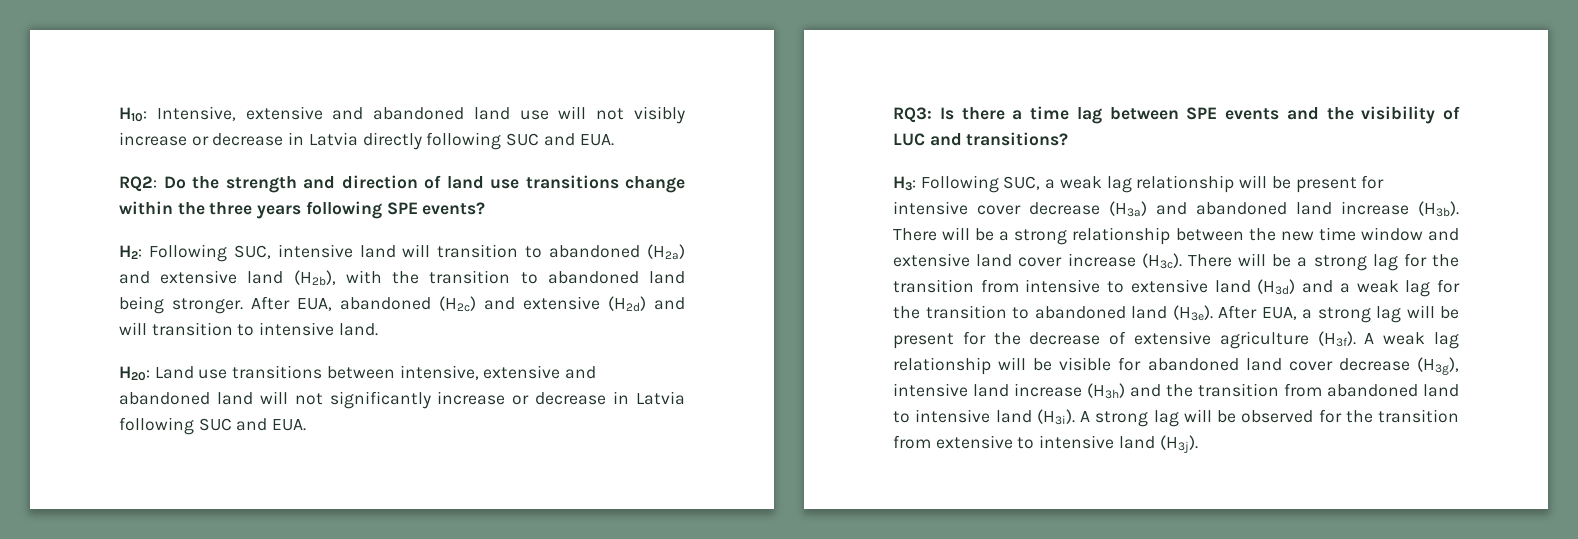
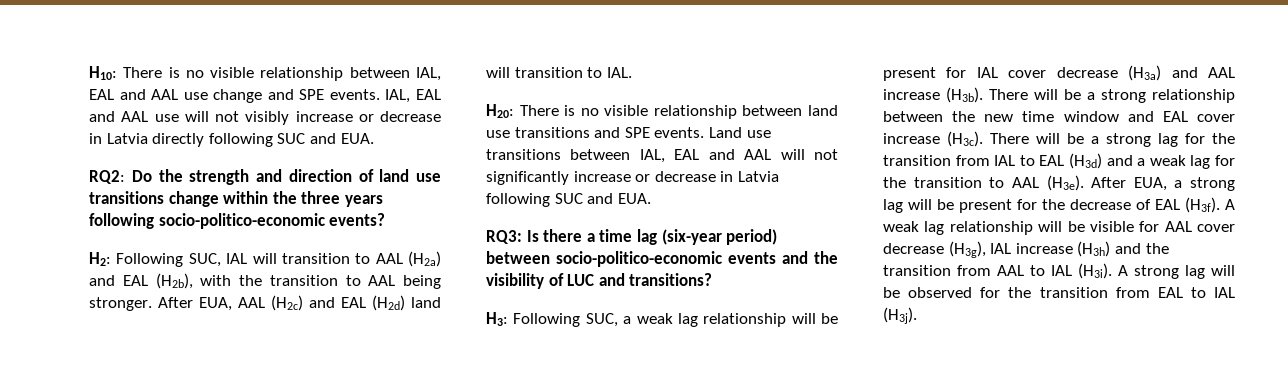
[156,106,510,121] Intensive, extensive and abandoned land -> [123,67,441,81] [89,89,441,103] [89,111,149,122] There is no visible relationship between IAL, EAL and AAL use change and SPE events. IAL, EAL and AAL
[386,202,418,215] SPE -> [158,213,325,229] socio-politico-economic
[277,244,641,258] intensive land will transition to abandoned -> [226,253,403,264] IAL will transition to AAL
[160,270,284,284] extensive land -> [122,275,148,286] EAL
[547,271,685,284] abandoned land -> [368,275,396,286] AAL
[340,297,431,310] abandoned -> [238,297,265,308] AAL
[523,296,685,312] [119,322,378,336] extensive (H2d) and will transition to intensive land. -> [341,295,441,311] [486,67,632,78] EAL (H2d) land will transition to IAL.
[154,365,597,380] [119,392,253,405] Land use transitions between intensive, extensive and abandoned land -> [519,105,838,119] [486,127,771,138] [486,149,772,163] There is no visible relationship between land use transitions and SPE events. Land use transitions between IAL, EAL and AAL
[1109,107,1218,120] between SPE -> [661,229,778,245] [486,251,722,267] (six-year period) between socio-politico-economic
[893,201,968,215] intensive -> [976,67,998,78] IAL
[1196,202,1332,215] abandoned land -> [1208,67,1235,78] AAL
[893,253,1013,267] extensive land -> [1162,111,1188,122] EAL
[1025,279,1251,293] intensive to extensive land -> [994,155,1065,166] IAL to EAL
[1034,306,1167,319] abandoned land -> [1011,177,1039,188] AAL
[1134,331,1309,349] extensive agriculture -> [1155,199,1180,210] EAL
[1147,358,1282,371] abandoned land -> [1164,221,1192,232] AAL
[893,383,1009,397] intensive land -> [990,243,1012,254] IAL
[1327,384,1459,397] [893,409,1032,423] abandoned land to intensive land -> [997,265,1072,276] AAL to IAL
[935,435,1155,449] extensive to intensive land -> [1157,287,1235,298] EAL to IAL

